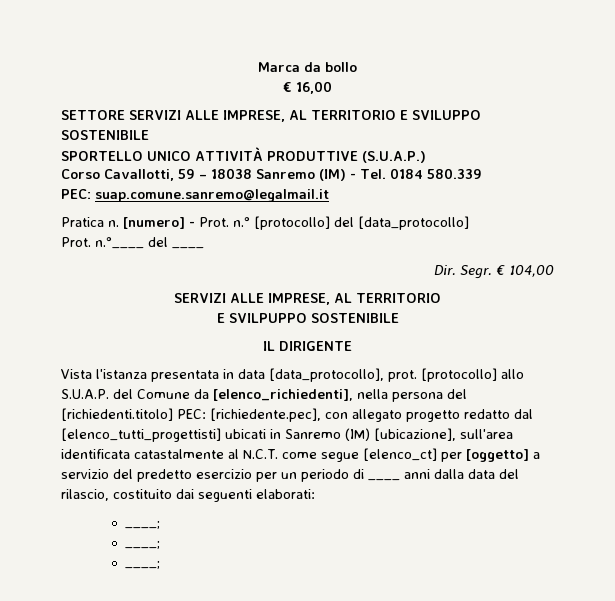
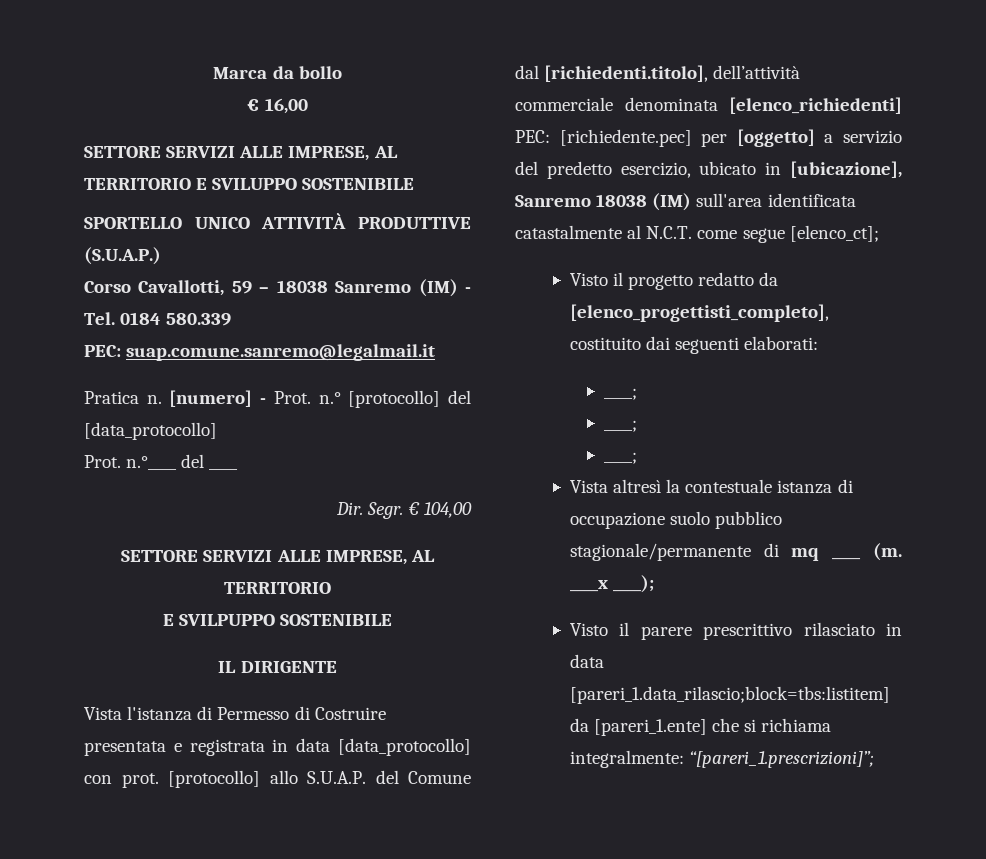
(554, 271) none -> [121,550,199,562] SETTORE
[151,368,384,382] presentata in data [data_protocollo], -> [197,706,386,720] [84,738,472,756] [84,775,112,784] di Permesso di Costruire presentata e registrata in data [data_protocollo] con
[193,389,467,402] [61,408,533,422] [61,428,456,442] da [elenco_richiedenti], nella persona del [richiedenti.titolo] PEC: [richiedente.pec], con allegato progetto redatto dal [elenco_tutti_progettisti] ubicati in Sanremo (IM) [ubicazione], -> [515,65,801,82] [515,97,902,114] [515,129,902,147] [515,161,902,179] [515,193,692,211] dal [richiedenti.titolo], dell’attività commerciale denominata [elenco_richiedenti] PEC: [richiedente.pec] per [oggetto] a servizio del predetto esercizio, ubicato in [ubicazione], Sanremo 18038 (IM)
[363,448,540,462] [61,469,364,482] [368,479,400,481] [404,469,519,479] [61,489,109,501] [elenco_ct] per [oggetto] a servizio del predetto esercizio per un periodo di ____ anni dalla data del rilascio, -> [789,225,879,242] [569,272,779,290] [569,304,829,322] [elenco_ct]; // Visto il progetto redatto da [elenco_progettisti_completo],
(160, 564) none -> [569,479,853,494] [569,511,783,529] [569,543,902,561] [569,575,654,593] [569,622,903,640] [569,654,604,668] [569,686,890,704] [569,718,832,736] [569,750,874,768] // Vista altresì la contestuale istanza di occupazione suolo pubblico stagionale/permanente di mq ____ (m. ____x ____); // Visto il parere prescrittivo rilasciato in data [pareri_1.data_rilascio;block=tbs:listitem] da [pareri_1.ente] che si richiama integralmente: “[pareri_1.prescrizioni]”;

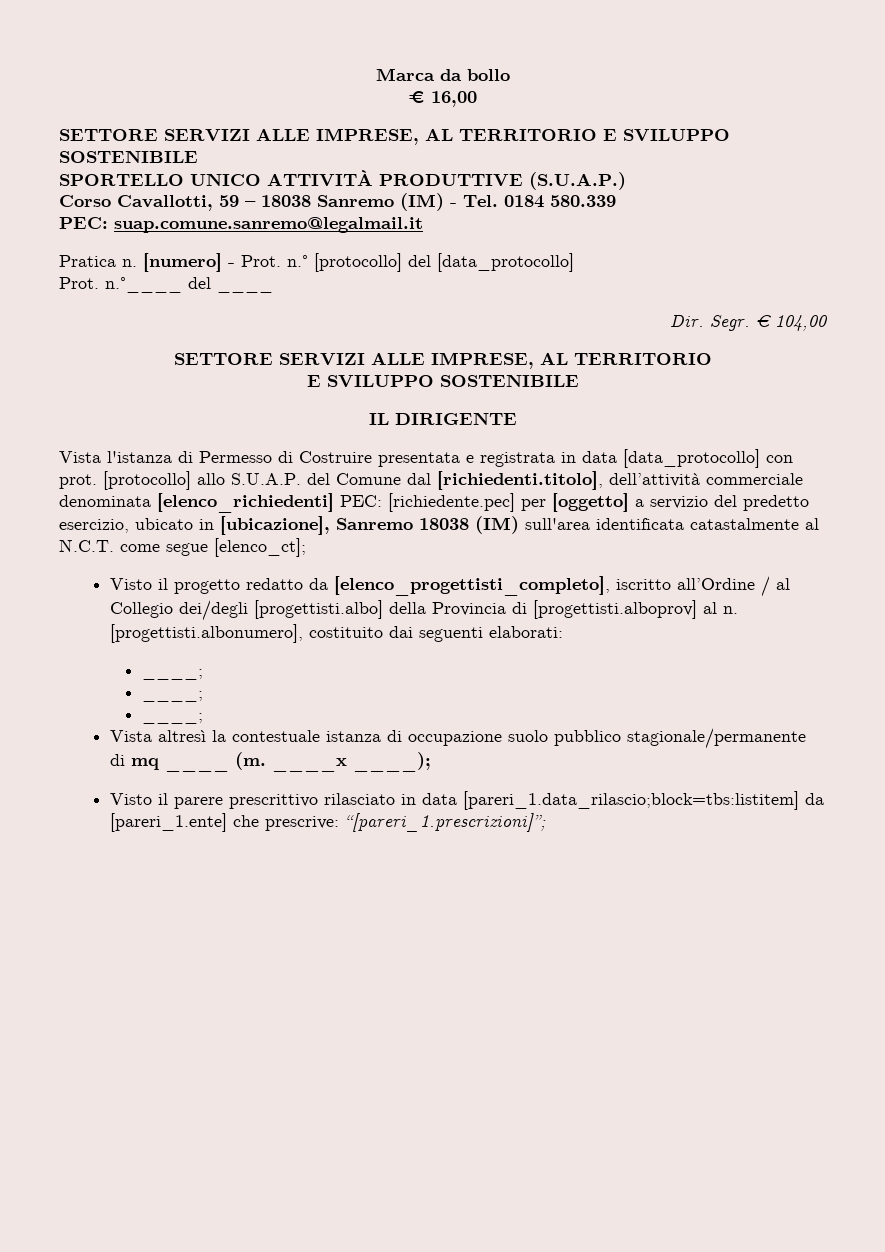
[179,614,275,626] SVILPUPPO -> [326,375,434,387] SVILUPPO
(829, 313) none -> [616,576,791,597] [110,600,739,621] [110,624,304,643] iscritto all’Ordine / al Collegio dei/degli [progettisti.albo] della Provincia di [progettisti.alboprov] al n. [progettisti.albonumero],
[744,718,832,732] [569,750,684,768] si richiama integralmente: -> [265,816,340,831] prescrive:

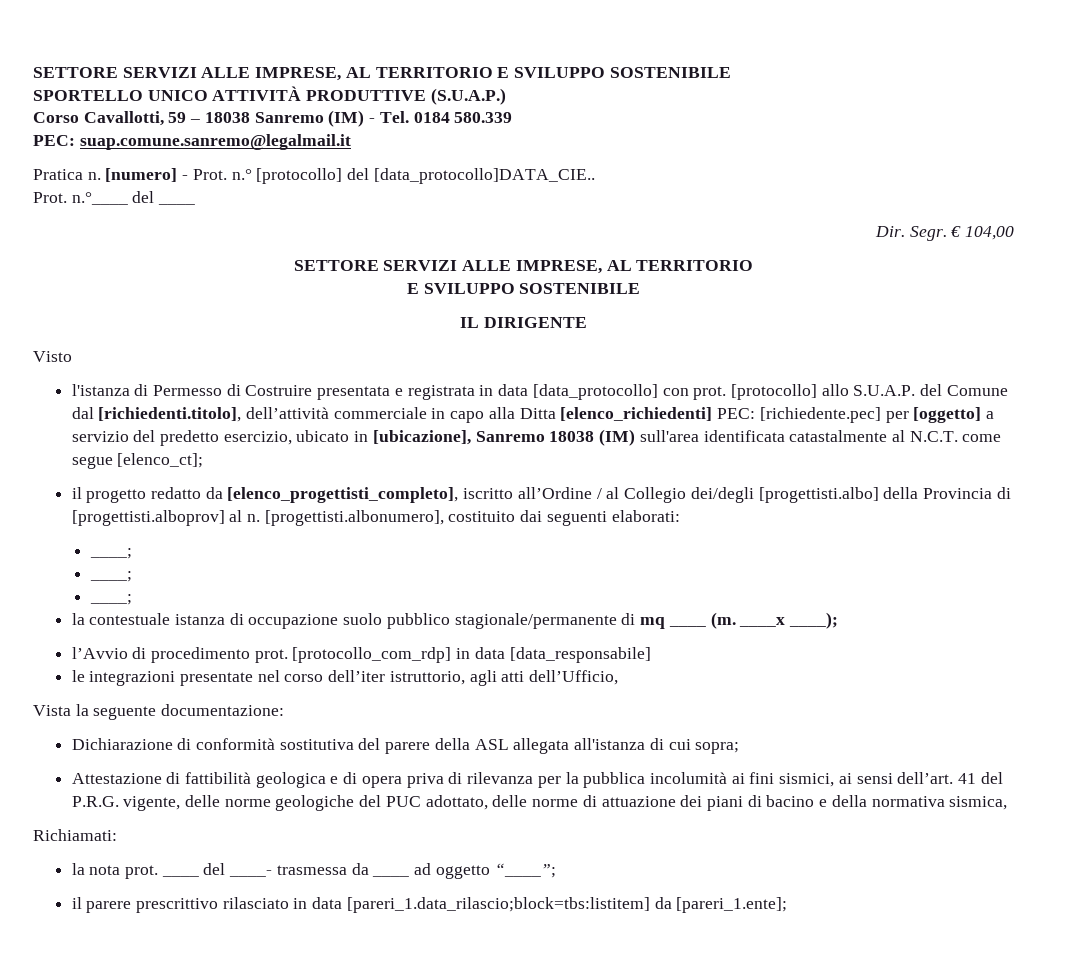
[375,68,510,81] [408,91,477,107] Marca da bollo // € 16,00 // -> (33, 72) none
[437,253,574,272] [data_protocollo] -> [373,168,595,184] [data_protocollo]DATA_CIE..
[59,451,101,463] Vista -> [33,351,72,362] Visto //
[59,495,151,507] denominata -> [431,407,556,423] in capo alla Ditta
[110,578,153,590] Visto -> (204, 460) none
[110,730,207,742] Vista altresì -> (132, 599) none
[110,793,153,805] Visto -> [71,647,651,663] [71,670,619,686] [33,704,285,720] [71,738,740,754] [71,772,1003,788] [71,795,1008,811] [33,829,117,841] [71,863,199,879] [203,863,369,877] [372,875,410,877] [414,863,556,879] l’Avvio di procedimento prot. [protocollo_com_rdp] in data [data_responsabile] // le integrazioni presentate nel corso dell’iter istruttorio, agli atti dell’Ufficio, // Vista la seguente documentazione: // Dichiarazione di conformità sostitutiva del parere della ASL allegata all'istanza di cui sopra; // Attestazione di fattibilità geologica e di opera priva di rilevanza per la pubblica incolumità ai fini sismici, ai sensi dell’art. 41 del P.R.G. vigente, delle norme geologiche del PUC adottato, delle norme di attuazione dei piani di bacino e della normativa sismica, // Richiamati: // la nota prot. ____ del ____- trasmessa da ____ ad oggetto “____”; //
[110,813,547,832] [pareri_1.ente] che prescrive: “[pareri_1.prescrizioni]”; -> [676,897,788,913] [pareri_1.ente];

